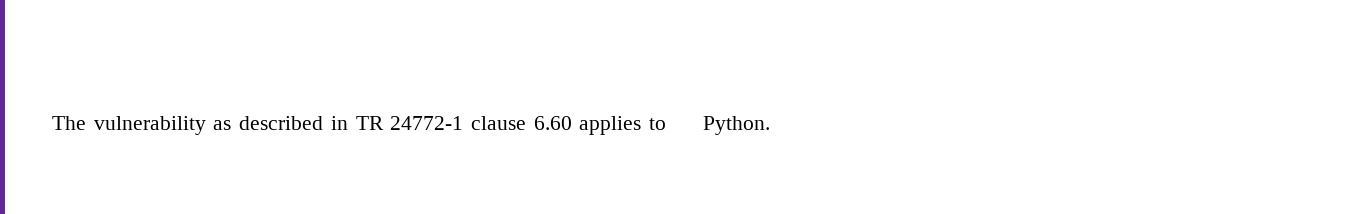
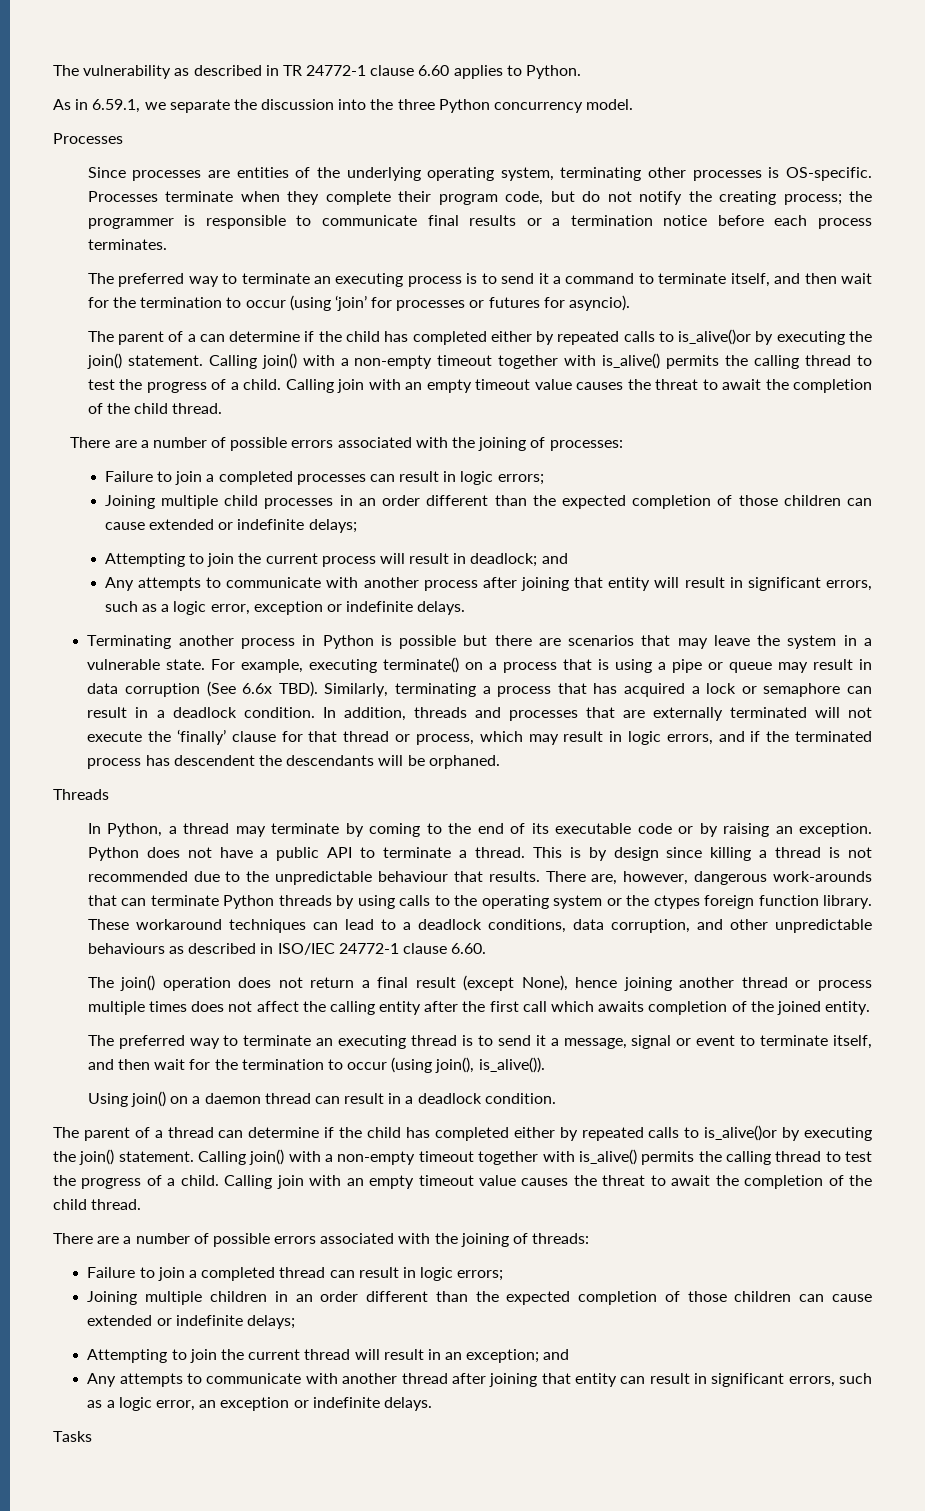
(770, 125) none -> [53,99,634,113] [53,133,123,144] [87,167,872,181] [87,191,872,205] [87,215,873,229] [87,239,167,250] [87,273,873,287] [87,295,630,311] [87,329,872,345] [86,353,872,369] [87,379,872,393] [87,403,223,414] [70,437,623,451] [104,471,544,485] [104,495,872,509] [104,519,357,533] [104,553,568,567] [104,577,873,591] [104,601,466,615] [87,635,873,649] [87,657,872,673] [87,681,873,697] [87,707,872,721] [87,729,872,745] [87,755,500,769] [53,789,109,800] [87,823,872,837] [87,847,873,861] [87,871,873,885] [87,895,873,909] [87,919,873,933] [87,943,487,955] [87,975,873,991] [87,1001,871,1015] [87,1035,872,1049] [87,1057,545,1073] [87,1091,556,1107] [53,1125,873,1141] [53,1149,873,1165] [53,1175,873,1189] [53,1199,142,1210] [53,1233,590,1247] [87,1267,504,1281] [87,1291,872,1305] [87,1315,295,1329] [87,1349,570,1363] [87,1373,873,1387] [87,1397,432,1411] [53,1431,92,1442] // As in 6.59.1, we separate the discussion into the three Python concurrency model. // Processes // Since processes are entities of the underlying operating system, terminating other processes is OS-specific. Processes terminate when they complete their program code, but do not notify the creating process; the programmer is responsible to communicate final results or a termination notice before each process terminates. // The preferred way to terminate an executing process is to send it a command to terminate itself, and then wait for the termination to occur (using ‘join’ for processes or futures for asyncio). // The parent of a can determine if the child has completed either by repeated calls to is_alive()or by executing the join() statement. Calling join() with a non-empty timeout together with is_alive() permits the calling thread to test the progress of a child. Calling join with an empty timeout value causes the threat to await the completion of the child thread. // There are a number of possible errors associated with the joining of processes: // Failure to join a completed processes can result in logic errors; // Joining multiple child processes in an order different than the expected completion of those children can cause extended or indefinite delays; // Attempting to join the current process will result in deadlock; and // Any attempts to communicate with another process after joining that entity will result in significant errors, such as a logic error, exception or indefinite delays. // Terminating another process in Python is possible but there are scenarios that may leave the system in a vulnerable state. For example, executing terminate() on a process that is using a pipe or queue may result in data corruption (See 6.6x TBD). Similarly, terminating a process that has acquired a lock or semaphore can result in a deadlock condition. In addition, threads and processes that are externally terminated will not execute the ‘finally’ clause for that thread or process, which may result in logic errors, and if the terminated process has descendent the descendants will be orphaned. // Threads // In Python, a thread may terminate by coming to the end of its executable code or by raising an exception. Python does not have a public API to terminate a thread. This is by design since killing a thread is not recommended due to the unpredictable behaviour that results. There are, however, dangerous work-arounds that can terminate Python threads by using calls to the operating system or the ctypes foreign function library. These workaround techniques can lead to a deadlock conditions, data corruption, and other unpredictable behaviours as described in ISO/IEC 24772-1 clause 6.60. // The join() operation does not return a final result (except None), hence joining another thread or process multiple times does not affect the calling entity after the first call which awaits completion of the joined entity. // The preferred way to terminate an executing thread is to send it a message, signal or event to terminate itself, and then wait for the termination to occur (using join(), is_alive()). // Using join() on a daemon thread can result in a deadlock condition. // The parent of a thread can determine if the child has completed either by repeated calls to is_alive()or by executing the join() statement. Calling join() with a non-empty timeout together with is_alive() permits the calling thread to test the progress of a child. Calling join with an empty timeout value causes the threat to await the completion of the child thread. // There are a number of possible errors associated with the joining of threads: // Failure to join a completed thread can result in logic errors; // Joining multiple children in an order different than the expected completion of those children can cause extended or indefinite delays; // Attempting to join the current thread will result in an exception; and // Any attempts to communicate with another thread after joining that entity can result in significant errors, such as a logic error, an exception or indefinite delays. // Tasks

